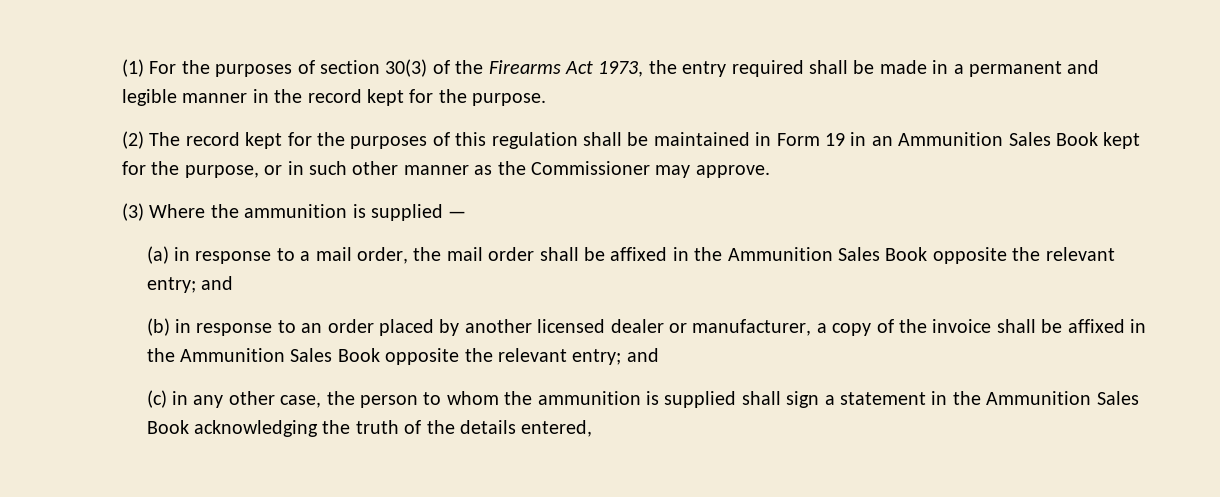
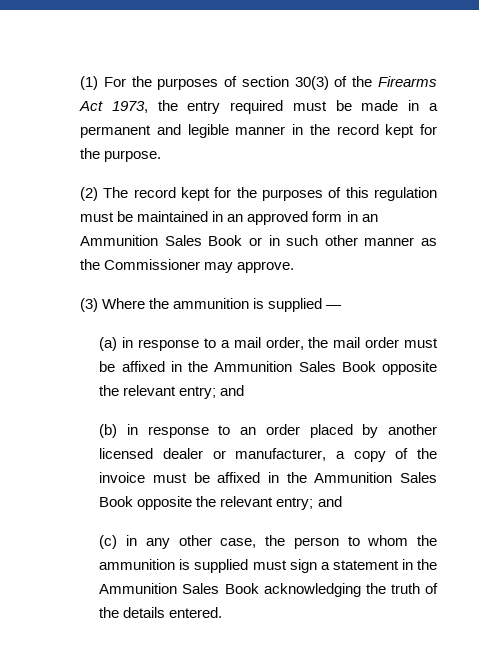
[809,60,849,74] shall -> [292,101,327,111] must
[583,132,623,146] shall -> [80,212,115,222] must
[776,133,846,146] Form 19 -> [227,211,343,225] an approved form
[1103,132,1141,149] [122,161,259,178] kept for the purpose, -> (243, 240) none
[539,247,579,261] shall -> [404,338,439,348] must
[996,319,1036,333] shall -> [152,473,187,483] must
[741,391,781,405] shall -> [252,560,287,570] must
[521,420,593,437] entered, -> [169,607,223,618] entered.

